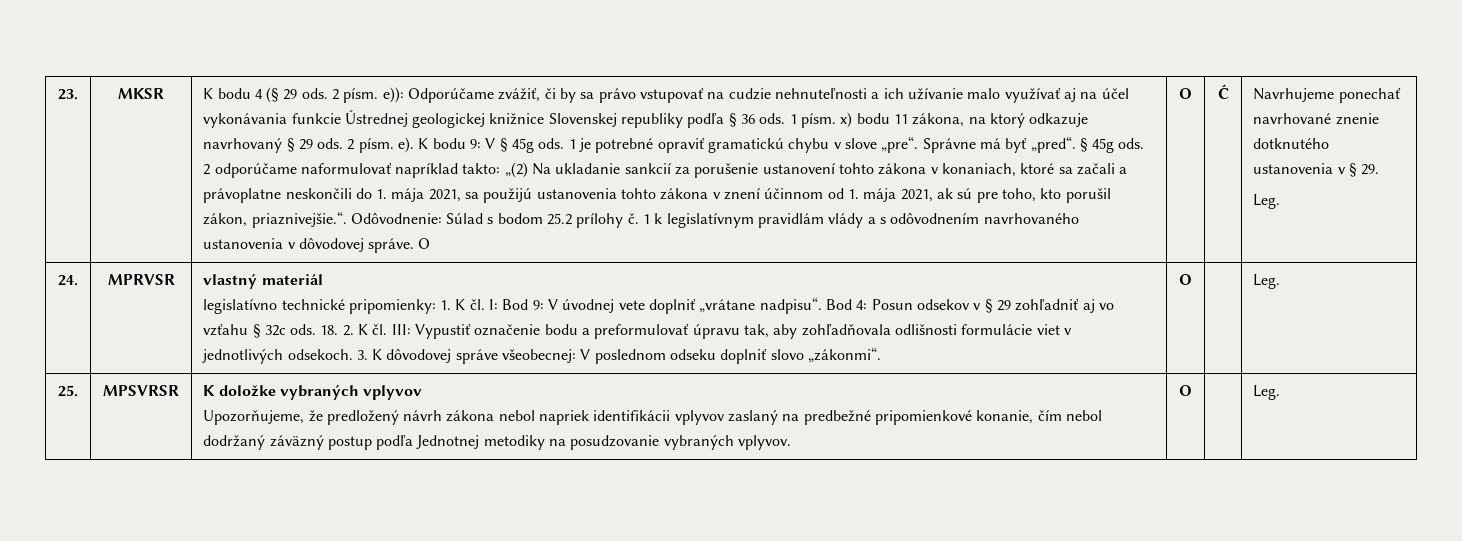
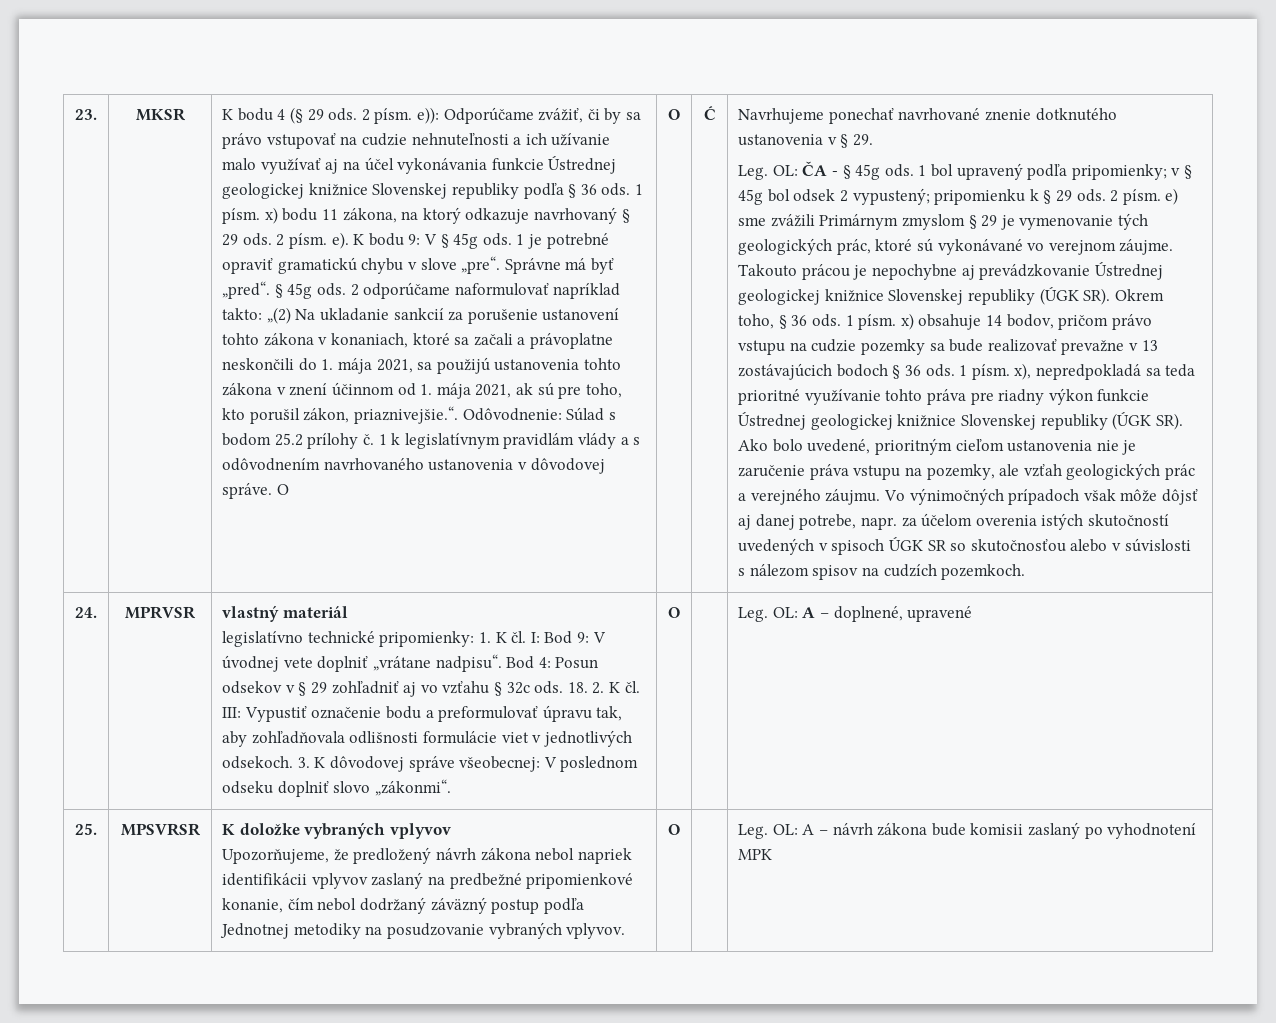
(1281, 201) none -> [772,161,1192,180] [738,188,1179,205] [738,213,1149,230] [738,238,1174,255] [738,261,1163,280] [738,286,1164,305] [738,313,1152,330] [738,339,1158,355] [738,363,1196,380] [738,388,1150,405] [738,411,1183,430] [738,438,1137,455] [738,463,1196,480] [738,488,1199,505] [738,513,1170,530] [738,536,1191,555] [738,564,1026,580] OL: ČA - § 45g ods. 1 bol upravený podľa pripomienky; v § 45g bol odsek 2 vypustený; pripomienku k § 29 ods. 2 písm. e) sme zvážili Primárnym zmyslom § 29 je vymenovanie tých geologických prác, ktoré sú vykonávané vo verejnom záujme. Takouto prácou je nepochybne aj prevádzkovanie Ústrednej geologickej knižnice Slovenskej republiky (ÚGK SR). Okrem toho, § 36 ods. 1 písm. x) obsahuje 14 bodov, pričom právo vstupu na cudzie pozemky sa bude realizovať prevažne v 13 zostávajúcich bodoch § 36 ods. 1 písm. x), nepredpokladá sa teda prioritné využívanie tohto práva pre riadny výkon funkcie Ústrednej geologickej knižnice Slovenskej republiky (ÚGK SR). Ako bolo uvedené, prioritným cieľom ustanovenia nie je zaručenie práva vstupu na pozemky, ale vzťah geologických prác a verejného záujmu. Vo výnimočných prípadoch však môže dôjsť aj danej potrebe, napr. za účelom overenia istých skutočností uvedených v spisoch ÚGK SR so skutočnosťou alebo v súvislosti s nálezom spisov na cudzích pozemkoch.
(1281, 281) none -> [772,606,973,622] OL: A – doplnené, upravené
(1281, 392) none -> [772,822,1197,839] [738,849,773,860] OL: A – návrh zákona bude komisii zaslaný po vyhodnotení MPK

